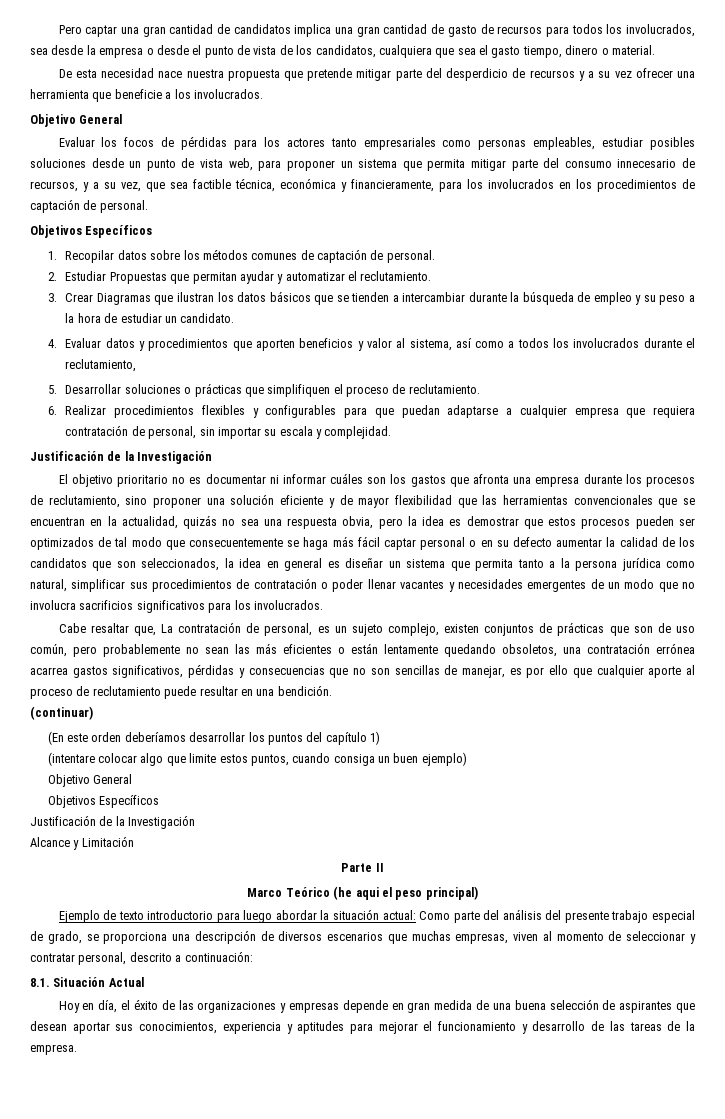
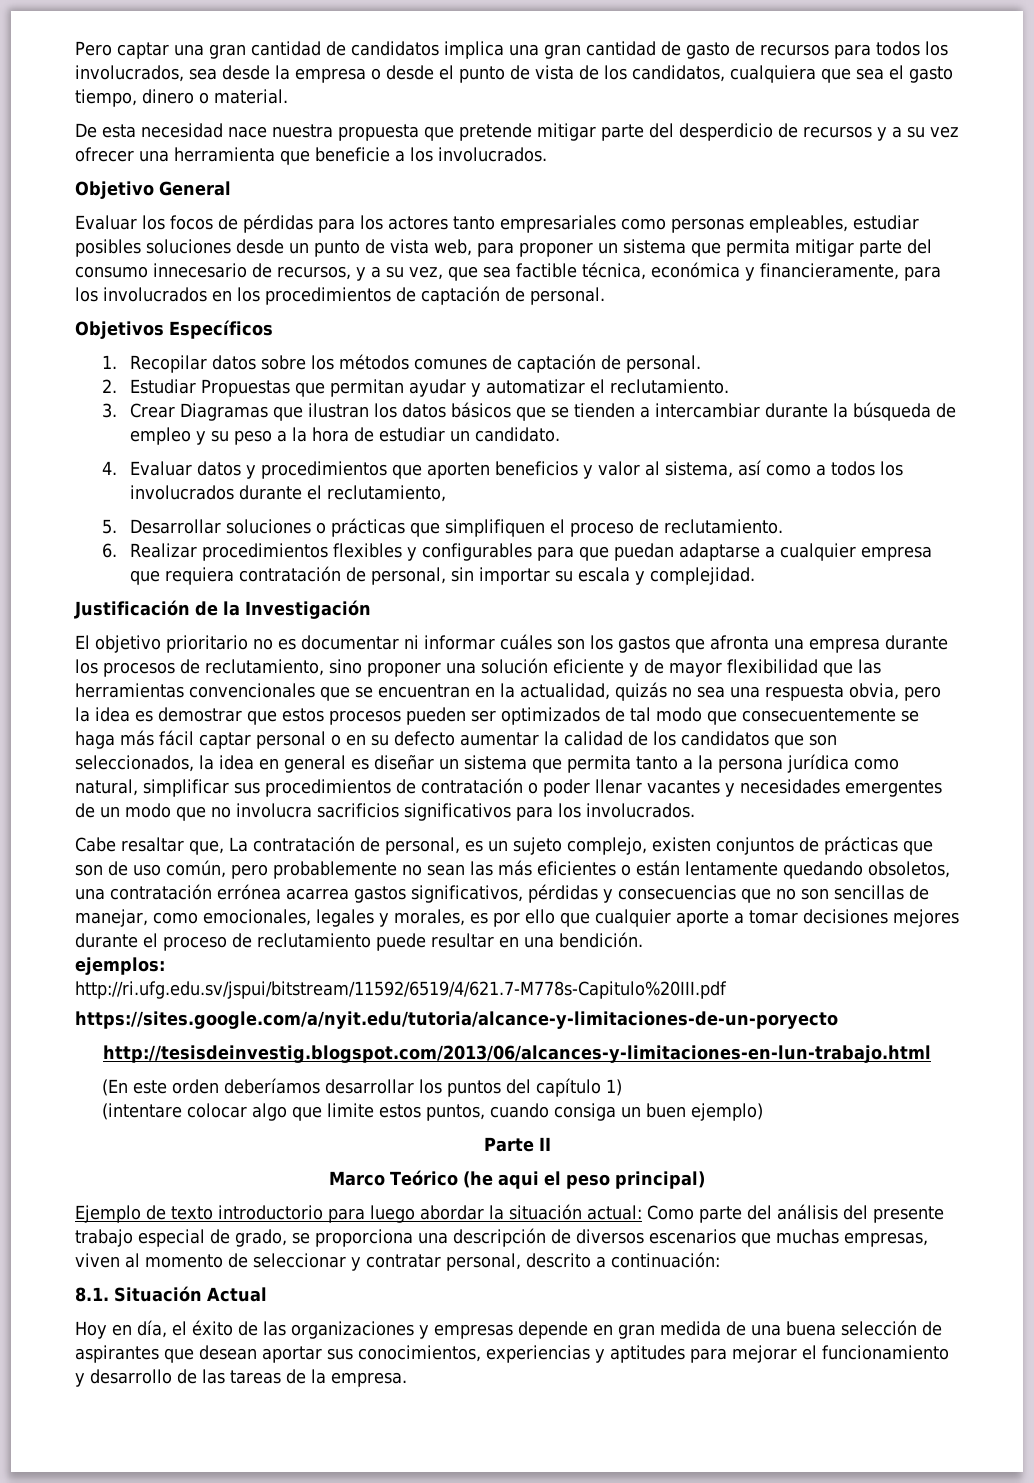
(505, 672) none -> [153,909,465,927] como emocionales, legales y morales,
[685,665,695,675] al -> [734,909,959,927] [75,933,158,948] a tomar decisiones mejores durante el
[30,706,93,720] (continuar) -> [75,957,165,975] [75,981,727,999] [75,1011,838,1029] [103,1045,931,1063] ejemplos: // http://ri.ufg.edu.sv/jspui/bitstream/11592/6519/4/621.7-M778s-Capitulo%20III.pdf // https://sites.google.com/a/nyit.edu/tutoria/alcance-y-limitaciones-de-un-poryecto // http://tesisdeinvestig.blogspot.com/2013/06/alcances-y-limitaciones-en-lun-trabajo.html
[47,774,133,787] [47,795,160,808] [30,815,196,829] [30,836,134,850] // Objetivo General // Objetivos Específicos // Justificación de la Investigación // Alcance y Limitación -> (764, 1112) none
[222,1022,281,1034] experiencia -> [486,1345,590,1363] experiencias

